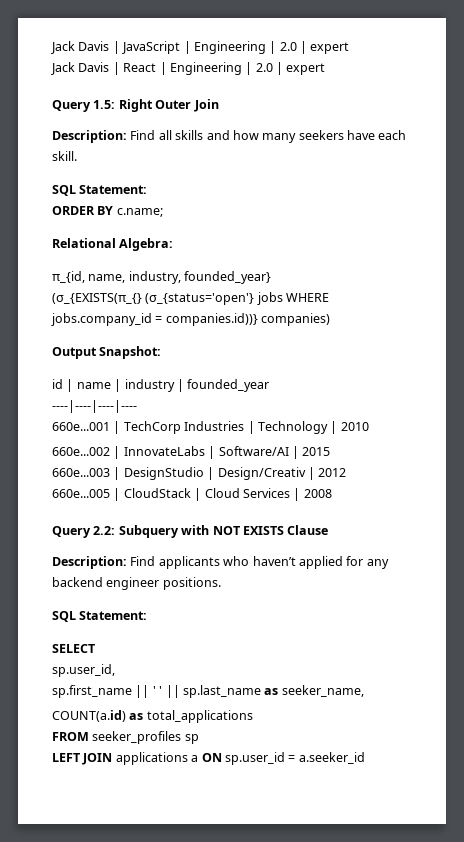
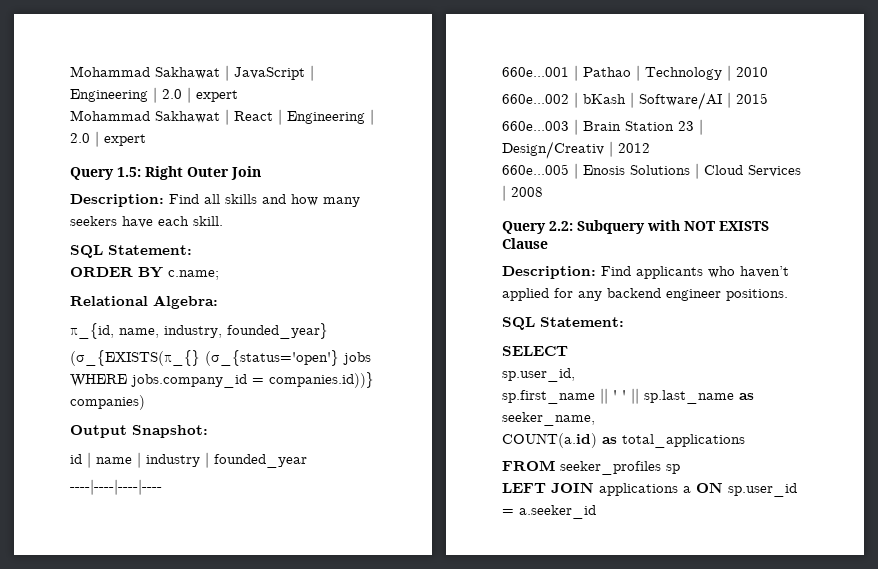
[51,41,110,54] Jack Davis -> [70,66,220,79] Mohammad Sakhawat
[51,62,110,75] Jack Davis -> [70,110,220,123] Mohammad Sakhawat
[123,421,245,434] TechCorp Industries -> [583,67,631,77] Pathao
[123,446,205,456] InnovateLabs -> [583,94,626,104] bKash
[123,467,204,480] DesignStudio -> [583,121,694,131] Brain Station 23
[123,488,191,498] CloudStack -> [583,165,690,175] Enosis Solutions

